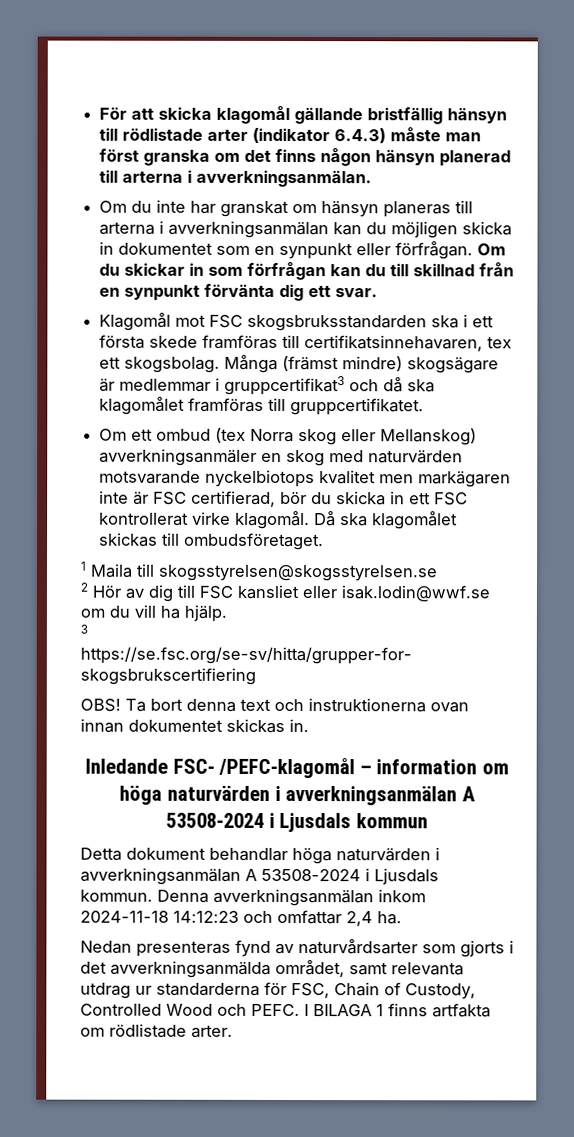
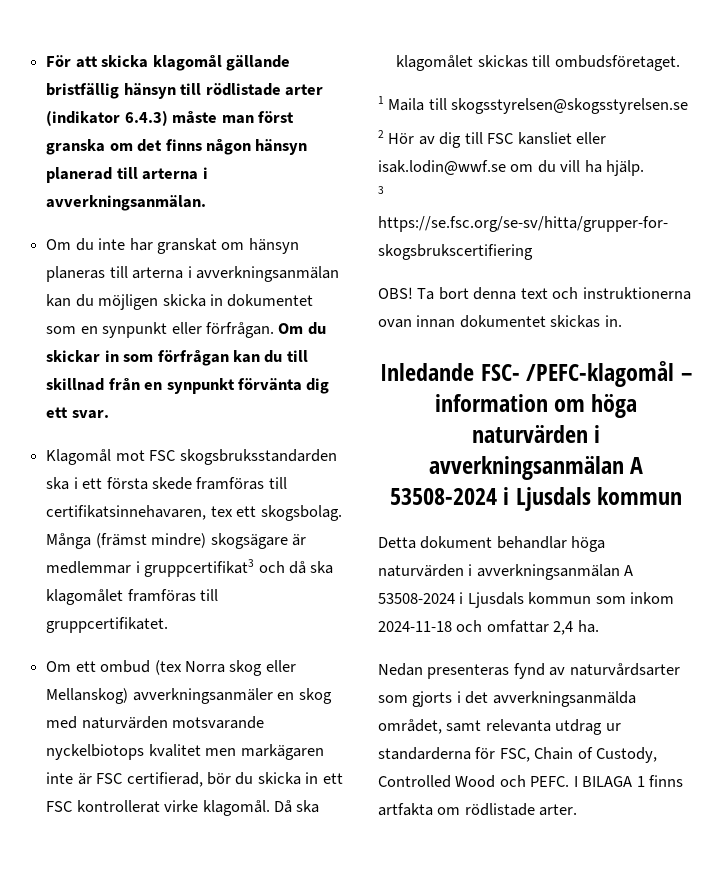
[80,888,374,907] kommun. Denna avverkningsanmälan -> [528,592,626,604] kommun som
[173,910,239,923] 14:12:23 -> (452, 626) none

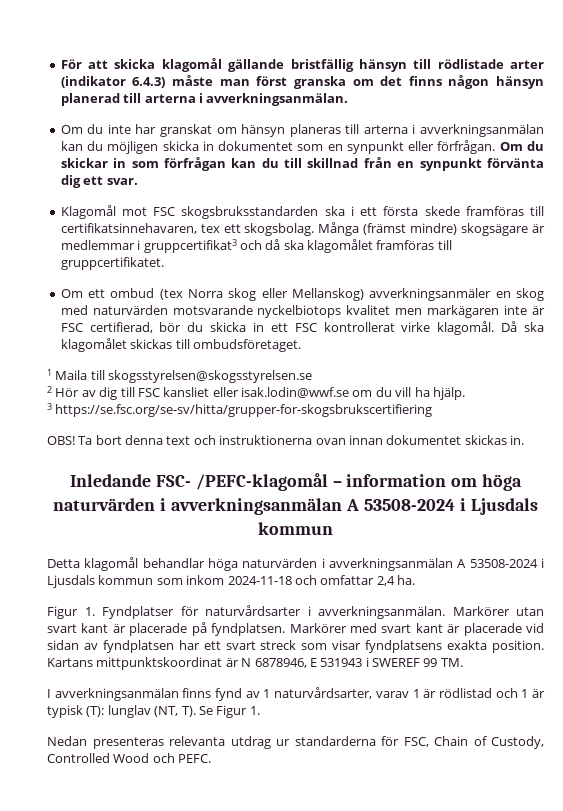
[420,536,493,549] dokument -> [84,557,139,571] klagomål
[378,663,680,679] [378,691,636,707] [378,719,482,734] Nedan presenteras fynd av naturvårdsarter som gjorts i det avverkningsanmälda området, samt -> [47,605,544,619] [47,622,545,636] [47,640,545,653] [47,657,463,670] [47,687,545,701] [47,705,260,718] [47,736,164,749] Figur 1. Fyndplatser för naturvårdsarter i avverkningsanmälan. Markörer utan svart kant är placerade på fyndplatsen. Markörer med svart kant är placerade vid sidan av fyndplatsen har ett svart streck som visar fyndplatsens exakta position. Kartans mittpunktskoordinat är N 6878946, E 531943 i SWEREF 99 TM. // I avverkningsanmälan finns fynd av 1 naturvårdsarter, varav 1 är rödlistad och 1 är typisk (T): lunglav (NT, T). Se Figur 1. // Nedan presenteras
[573,775,684,787] [378,803,578,816] I BILAGA 1 finns artfakta om rödlistade arter. -> (212, 758) none

